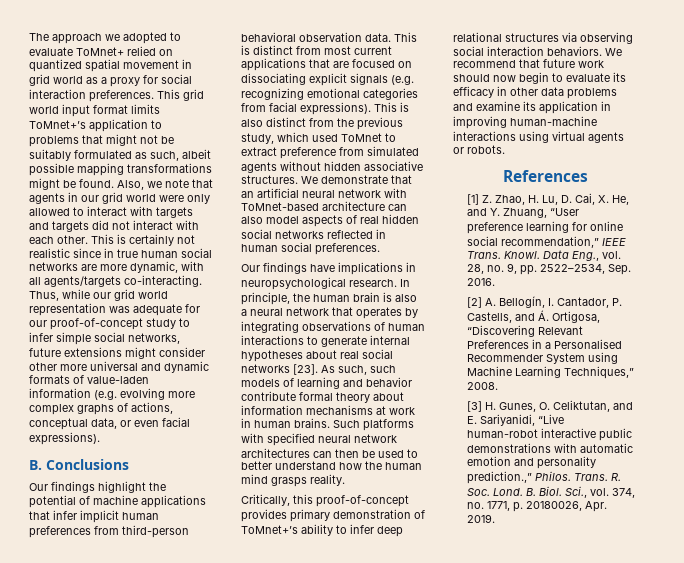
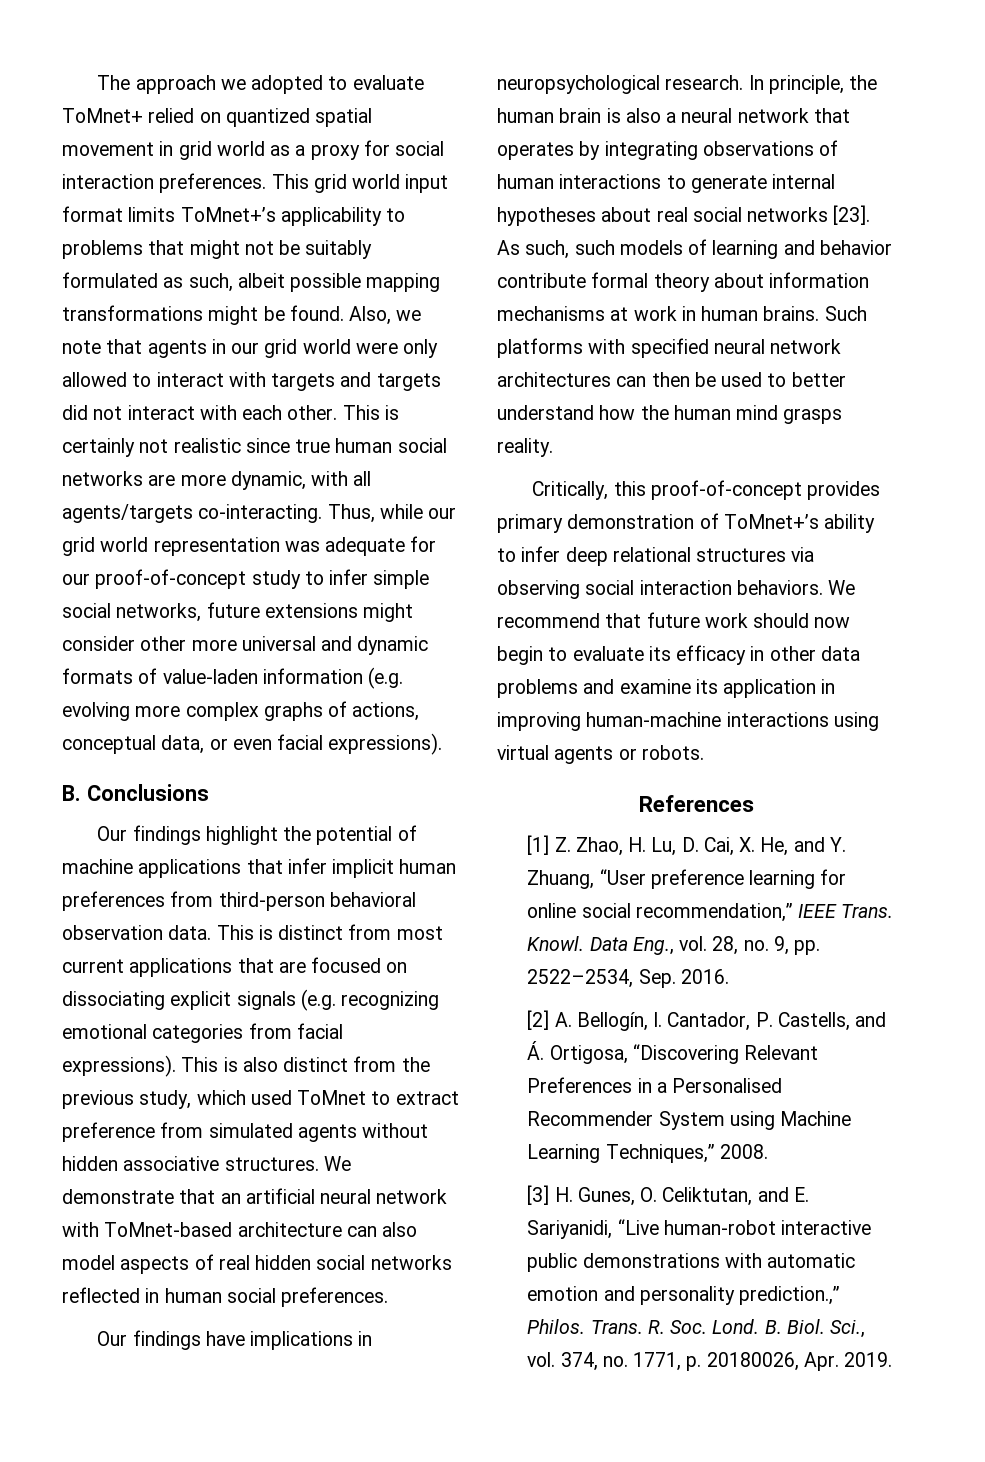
[89,119,148,132] application -> [280,207,382,226] applicability
[104,248,114,258] in -> (290, 445) none

